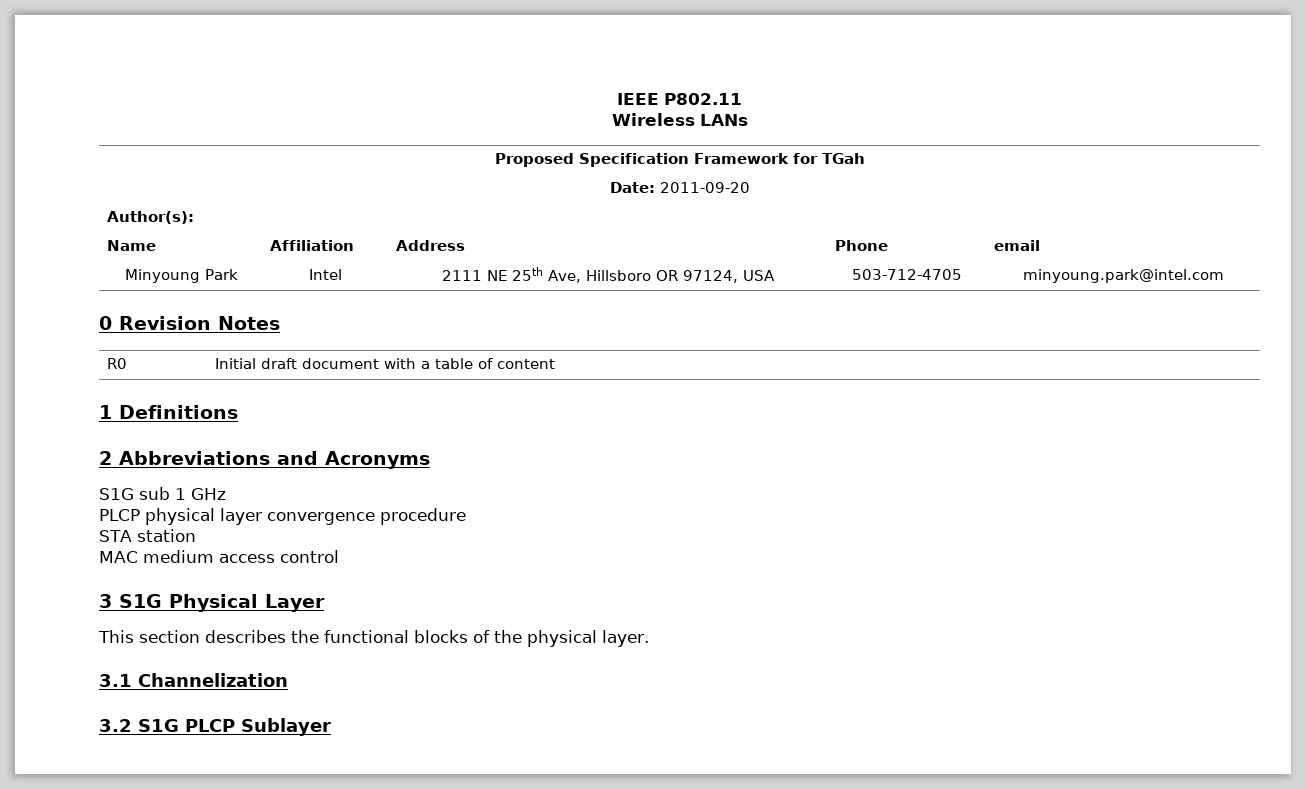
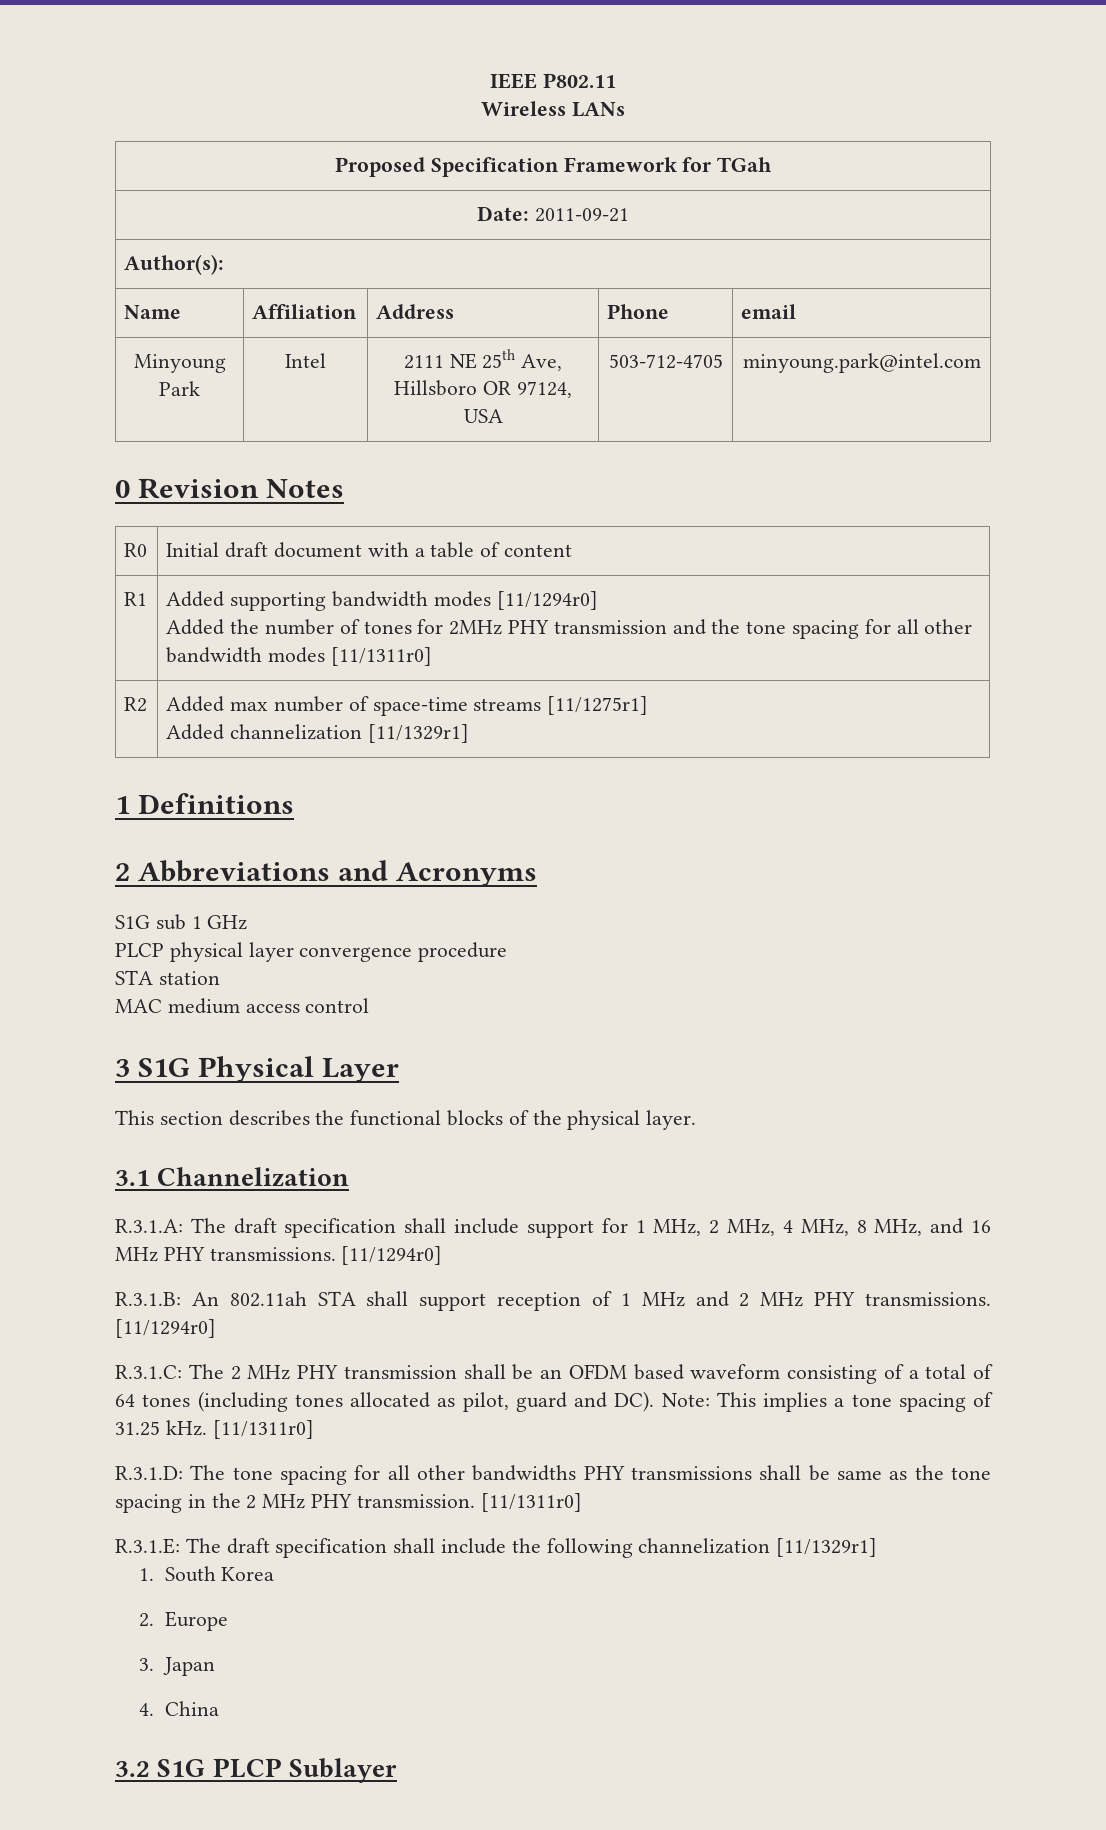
[659,182,750,193] 2011-09-20 -> [534,208,629,222] 2011-09-21
(556, 364) none -> [124,592,148,606] [166,591,598,611] [166,619,973,639] [166,647,432,666] [124,697,148,712] [166,696,649,716] [166,724,469,743] // R1 | Added supporting bandwidth modes [11/1294r0] // Added the number of tones for 2MHz PHY transmission and the tone spacing for all other bandwidth modes [11/1311r0] // R2 | Added max number of space-time streams [11/1275r1] // Added channelization [11/1329r1]
(288, 680) none -> [115,1218,992,1238] [115,1246,443,1265] [115,1291,992,1311] [115,1319,216,1338] [115,1364,993,1384] [115,1391,993,1412] [115,1420,314,1439] [115,1465,992,1485] [115,1493,582,1513] [115,1538,878,1558] [138,1566,275,1582] [138,1611,228,1631] [138,1657,215,1676] [138,1701,219,1716] // R.3.1.A: The draft specification shall include support for 1 MHz, 2 MHz, 4 MHz, 8 MHz, and 16 MHz PHY transmissions. [11/1294r0] // R.3.1.B: An 802.11ah STA shall support reception of 1 MHz and 2 MHz PHY transmissions. [11/1294r0] // R.3.1.C: The 2 MHz PHY transmission shall be an OFDM based waveform consisting of a total of 64 tones (including tones allocated as pilot, guard and DC). Note: This implies a tone spacing of 31.25 kHz. [11/1311r0] // R.3.1.D: The tone spacing for all other bandwidths PHY transmissions shall be same as the tone spacing in the 2 MHz PHY transmission. [11/1311r0] // R.3.1.E: The draft specification shall include the following channelization [11/1329r1] // 1. South Korea // 2. Europe // 3. Japan // 4. China

